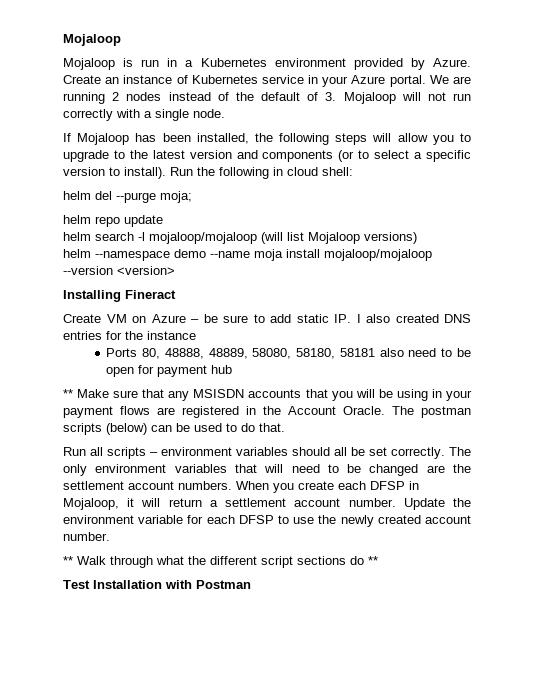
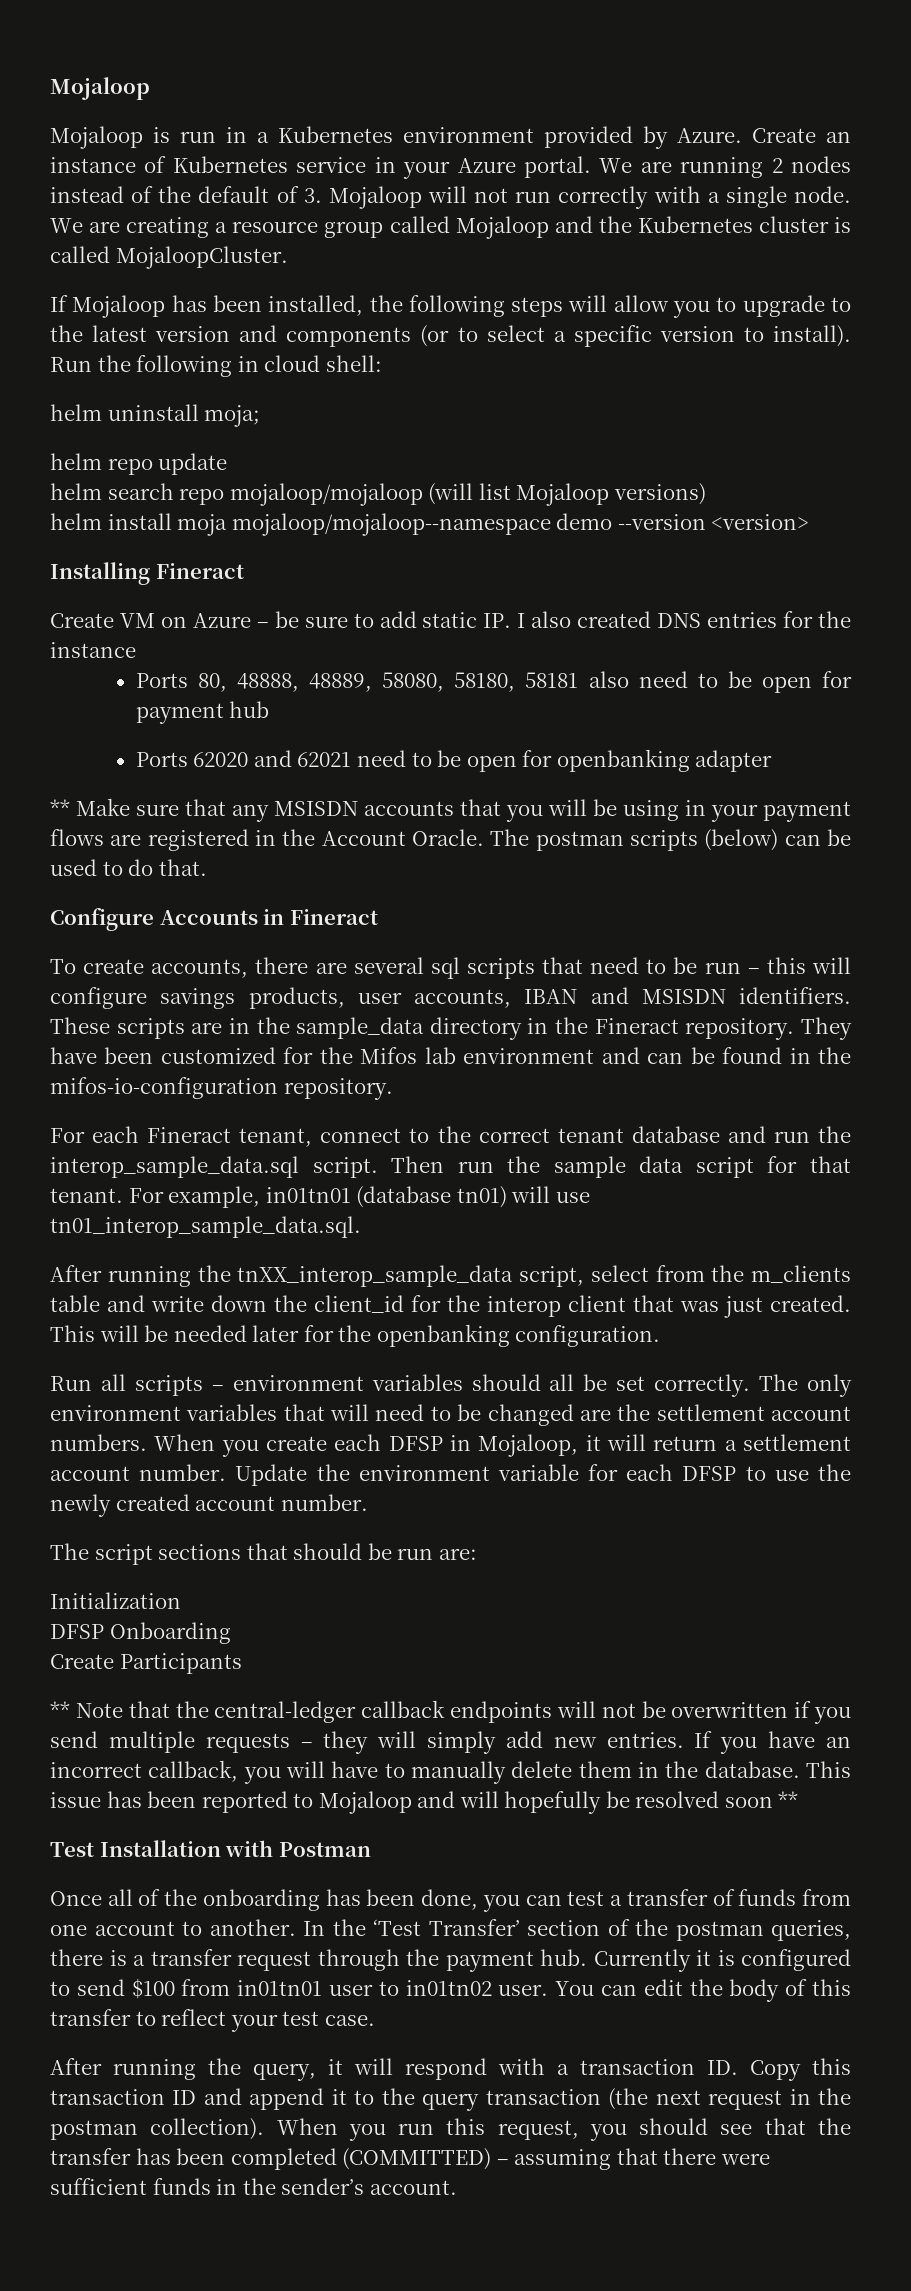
(225, 113) none -> [50,216,852,239] [50,246,288,269] We are creating a resource group called Mojaloop and the Kubernetes cluster is called MojaloopCluster.
[95,191,156,203] del --purge -> [107,404,199,421] uninstall
[138,232,145,241] -l -> [179,488,225,505] repo
[95,249,432,261] --namespace demo --name moja install mojaloop/mojaloop -> [107,513,613,536] install moja mojaloop/mojaloop--namespace demo
(233, 369) none -> [135,749,773,772] // Ports 62020 and 62021 need to be open for openbanking adapter
(285, 427) none -> [50,908,378,931] [50,957,851,979] [50,987,851,1009] [50,1017,852,1040] [50,1047,851,1064] [50,1077,393,1100] [50,1126,851,1147] [50,1156,851,1178] [50,1186,590,1208] [50,1216,361,1238] [50,1265,851,1287] [50,1295,851,1318] [50,1324,661,1347] // Configure Accounts in Fineract // To create accounts, there are several sql scripts that need to be run – this will configure savings products, user accounts, IBAN and MSISDN identifiers. These scripts are in the sample_data directory in the Fineract repository. They have been customized for the Mifos lab environment and can be found in the mifos-io-configuration repository. // For each Fineract tenant, connect to the correct tenant database and run the interop_sample_data.sql script. Then run the sample data script for that tenant. For example, in01tn01 (database tn01) will use tn01_interop_sample_data.sql. // After running the tnXX_interop_sample_data script, select from the m_clients table and write down the client_id for the interop client that was just created. This will be needed later for the openbanking configuration.
[63,556,364,568] ** Walk through what the different script sections do -> [50,1543,477,1565] [50,1592,181,1609] [50,1622,231,1644] [50,1653,242,1674] [50,1700,852,1724] [50,1731,851,1754] [50,1760,852,1784] [50,1791,773,1814] The script sections that should be run are: // Initialization // DFSP Onboarding // Create Participants // ** Note that the central-ledger callback endpoints will not be overwritten if you send multiple requests – they will simply add new entries. If you have an incorrect callback, you will have to manually delete them in the database. This issue has been reported to Mojaloop and will hopefully be resolved soon
(251, 584) none -> [50,1889,852,1912] [50,1919,851,1941] [50,1949,851,1972] [50,1978,851,2002] [50,2009,375,2032] [50,2058,851,2081] [50,2088,851,2111] [50,2118,851,2141] [50,2148,770,2170] [50,2178,457,2195] // Once all of the onboarding has been done, you can test a transfer of funds from one account to another. In the ‘Test Transfer’ section of the postman queries, there is a transfer request through the payment hub. Currently it is configured to send $100 from in01tn01 user to in01tn02 user. You can edit the body of this transfer to reflect your test case. // After running the query, it will respond with a transaction ID. Copy this transaction ID and append it to the query transaction (the next request in the postman collection). When you run this request, you should see that the transfer has been completed (COMMITTED) – assuming that there were sufficient funds in the sender’s account.

